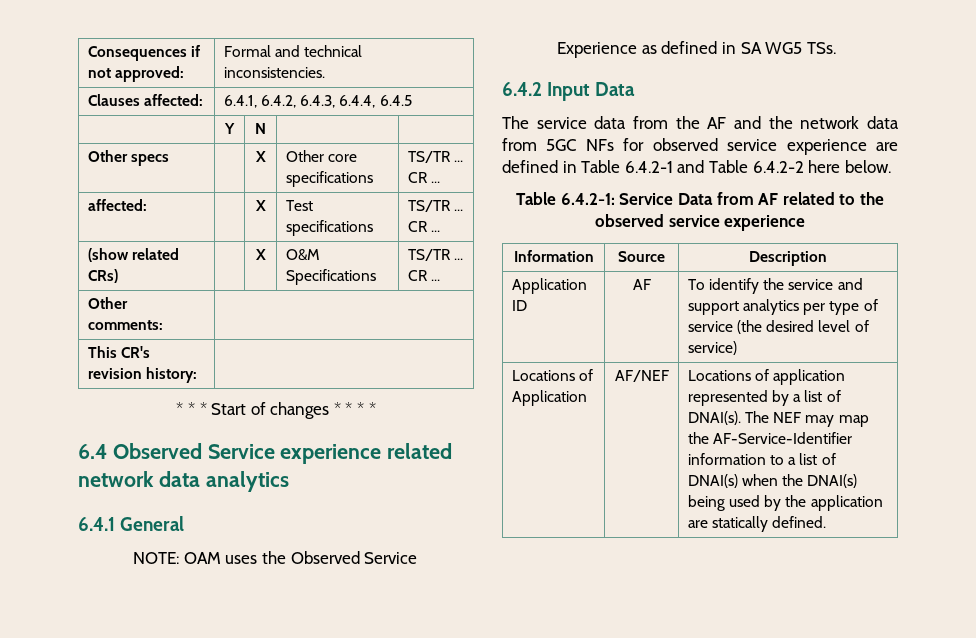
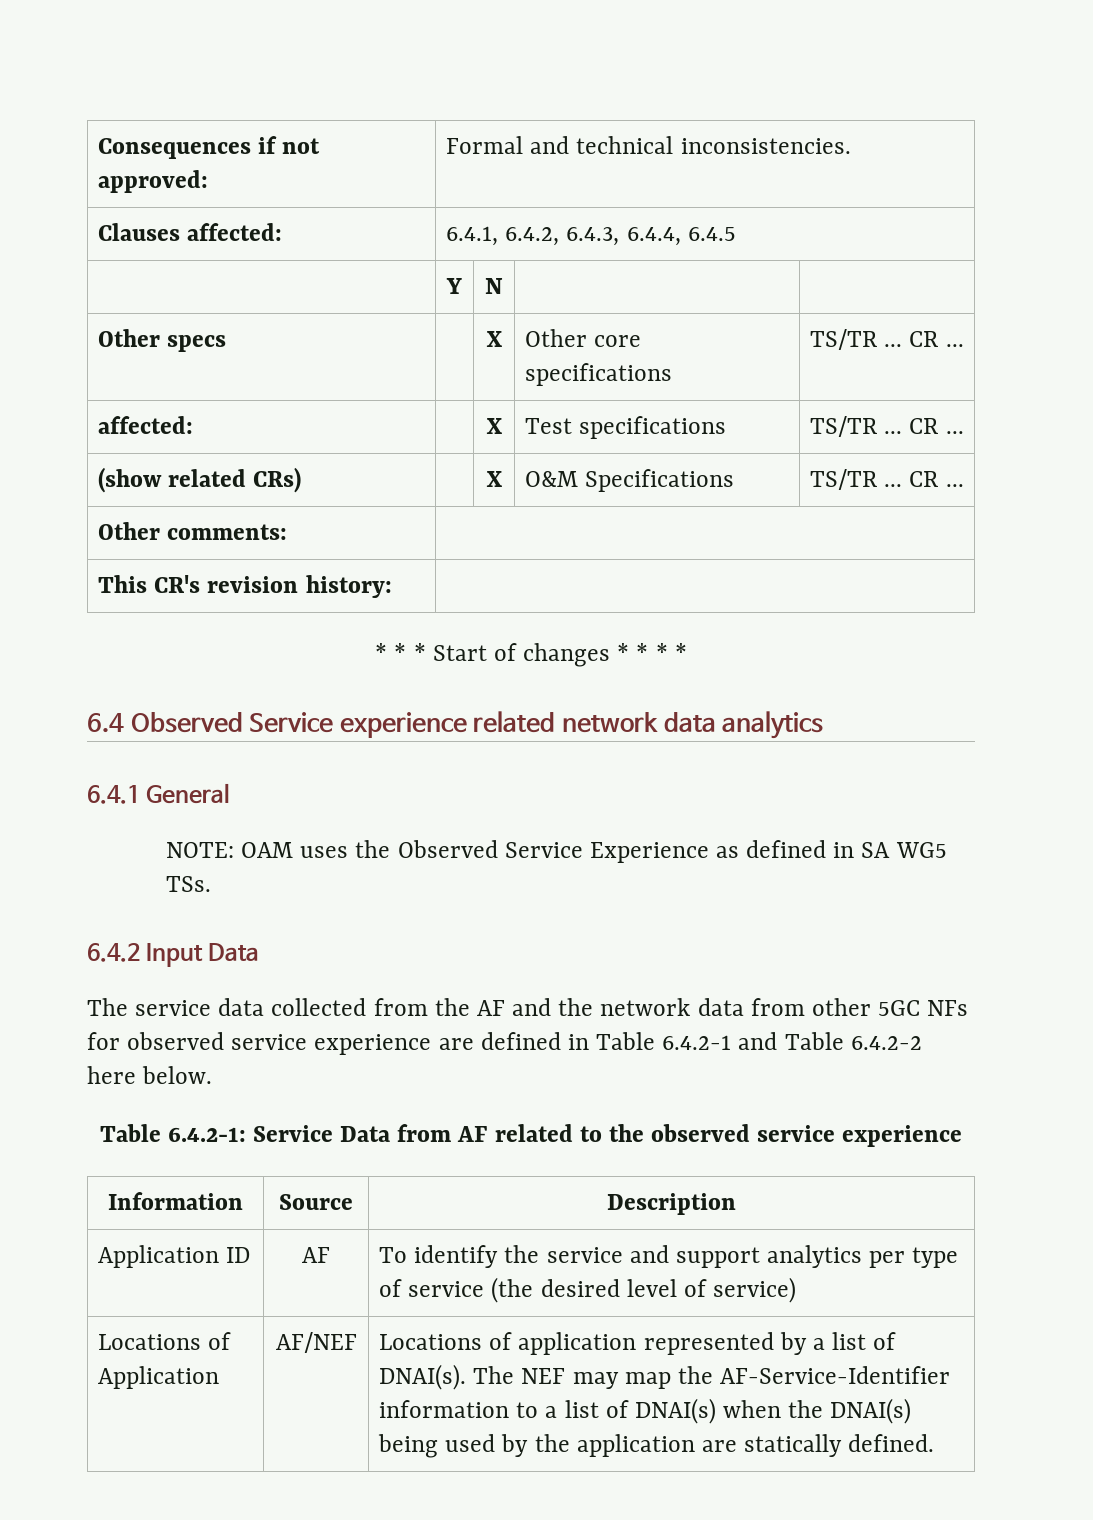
(627, 122) none -> [271,998,367,1016] collected
(537, 144) none -> [811,998,871,1016] other

